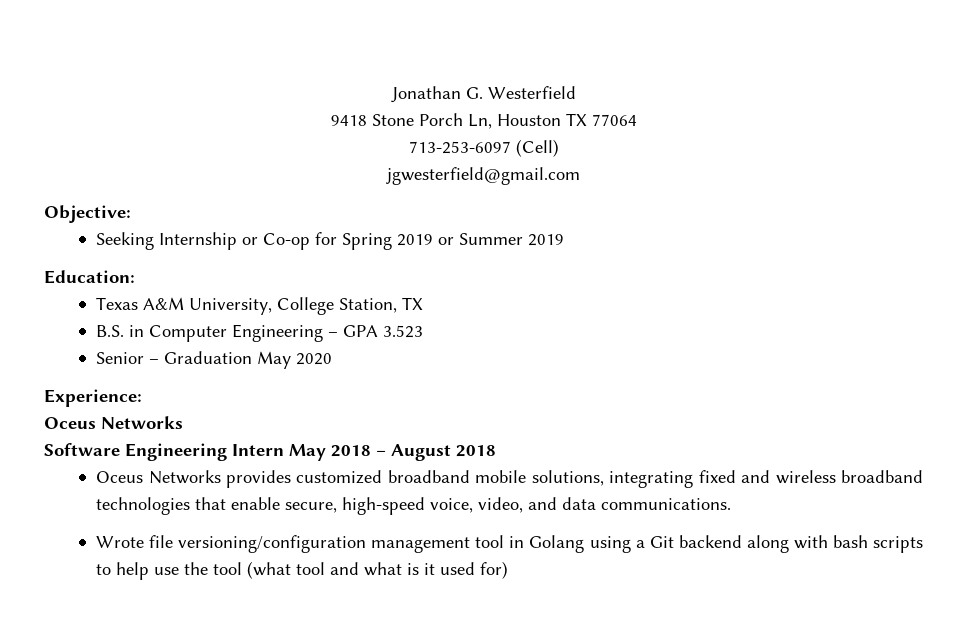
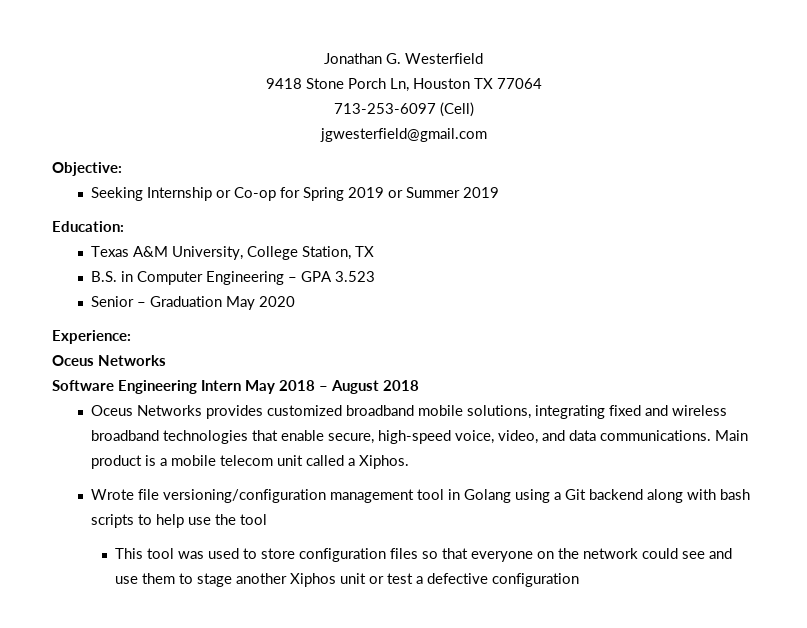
(732, 504) none -> [715,430,749,441] [91,455,410,469] Main product is a mobile telecom unit called a Xiphos.
[247,561,509,579] (what tool and what is it used for) -> [114,548,732,562] [114,573,579,587] // This tool was used to store configuration files so that everyone on the network could see and use them to stage another Xiphos unit or test a defective configuration

